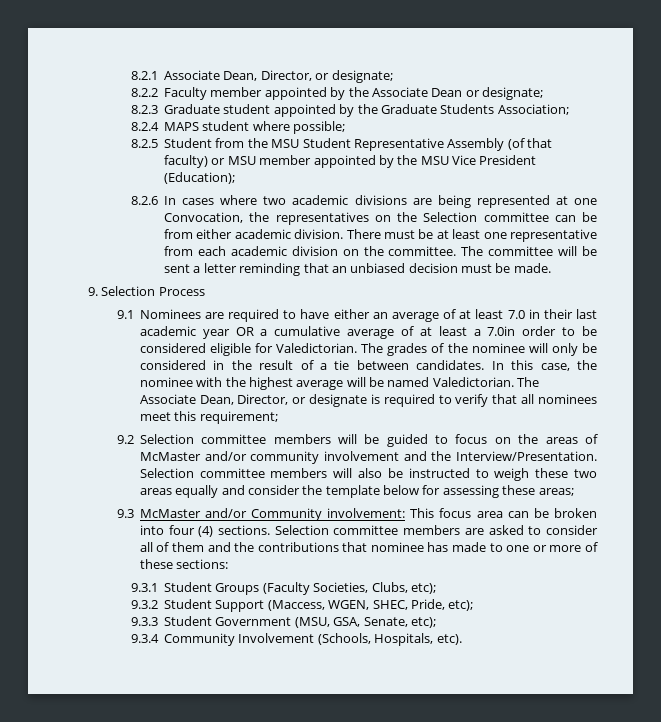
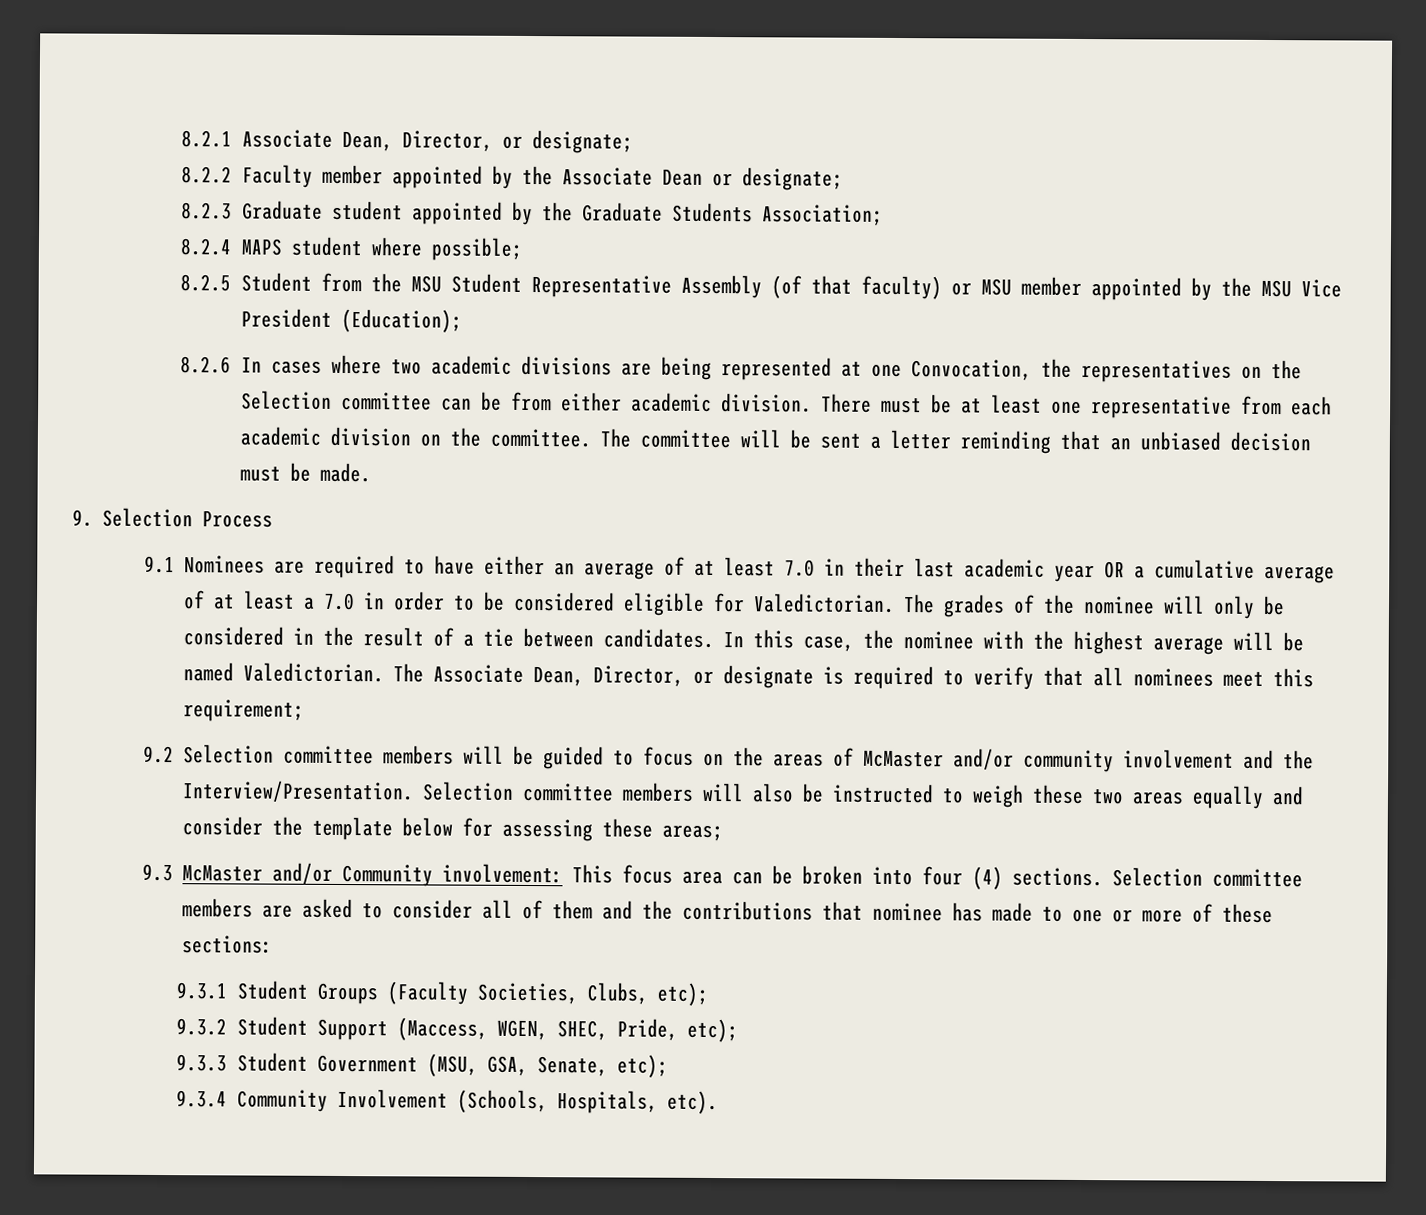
[487,326,516,336] 7.0in -> [323,592,386,611] 7.0 in

